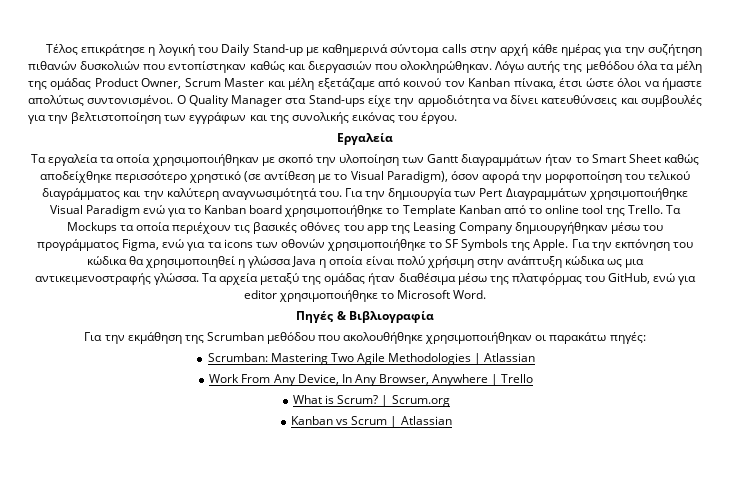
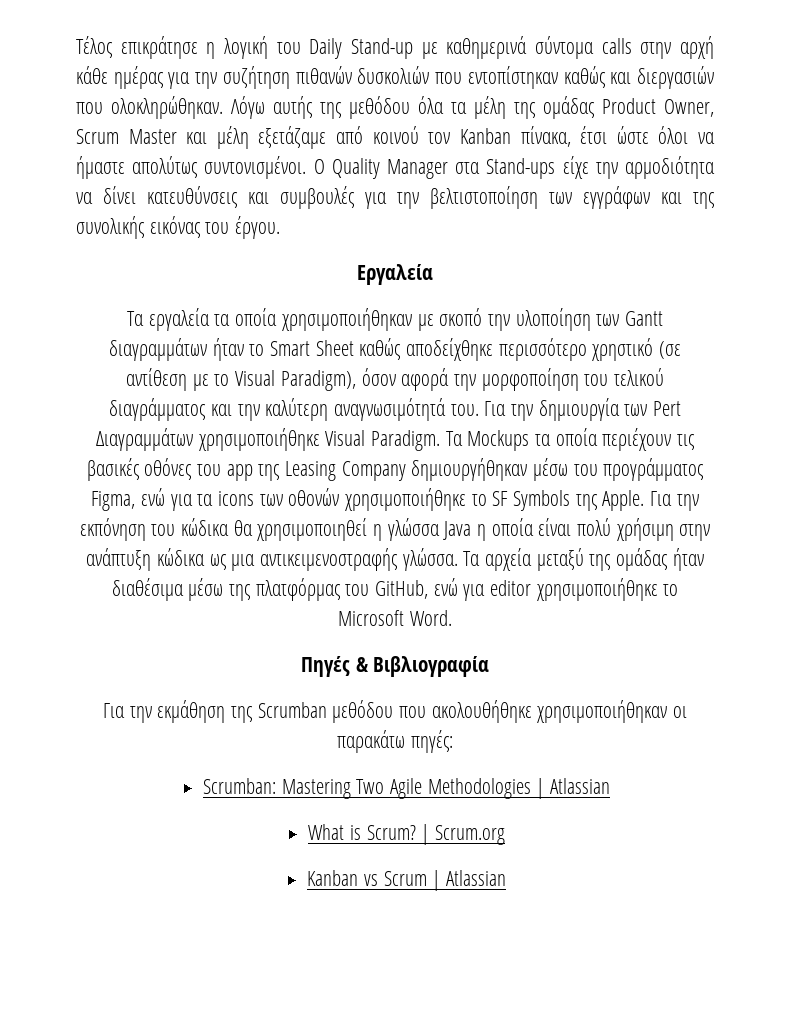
[85,205,664,217] Paradigm ενώ για το Kanban board χρησιμοποιήθηκε το Template Kanban από το online tool της Trello. -> [370,430,440,451] Paradigm.
[209,374,534,386] // Work From Any Device, In Any Browser, Anywhere | Trello -> (611, 786) none

